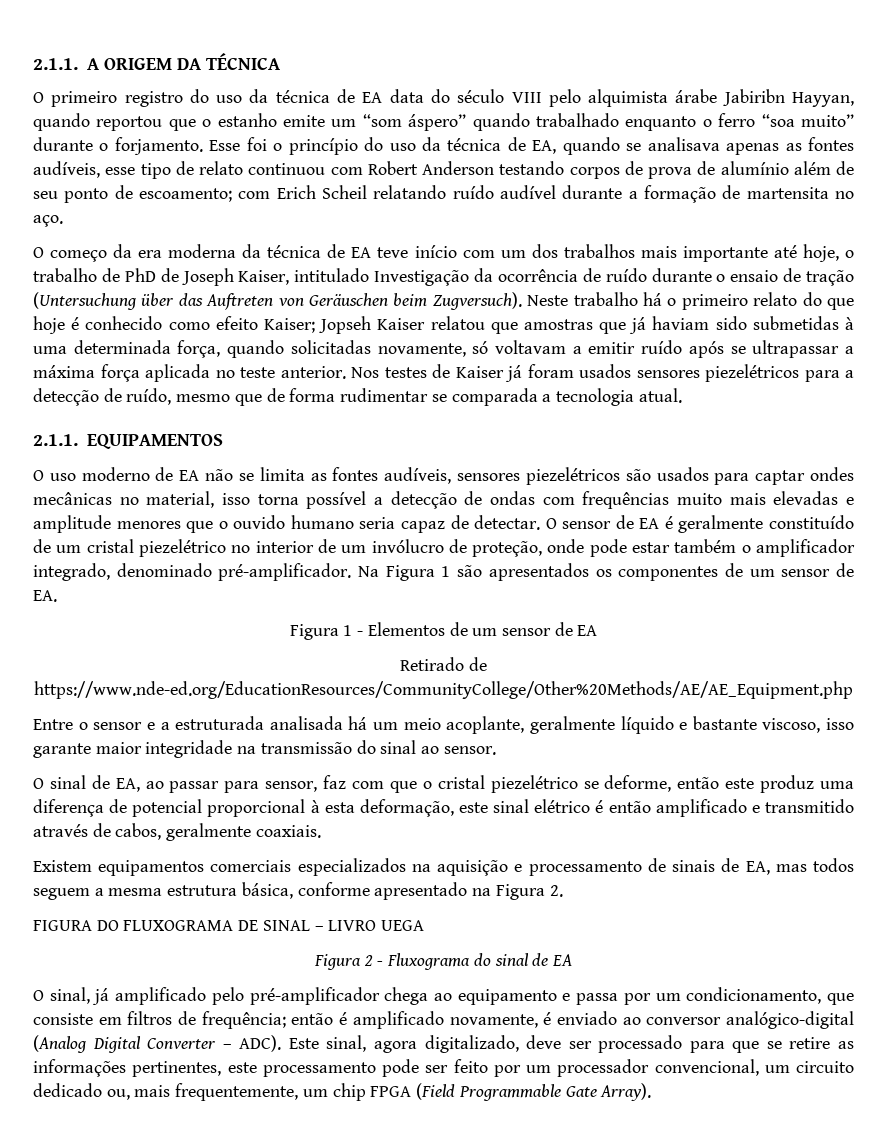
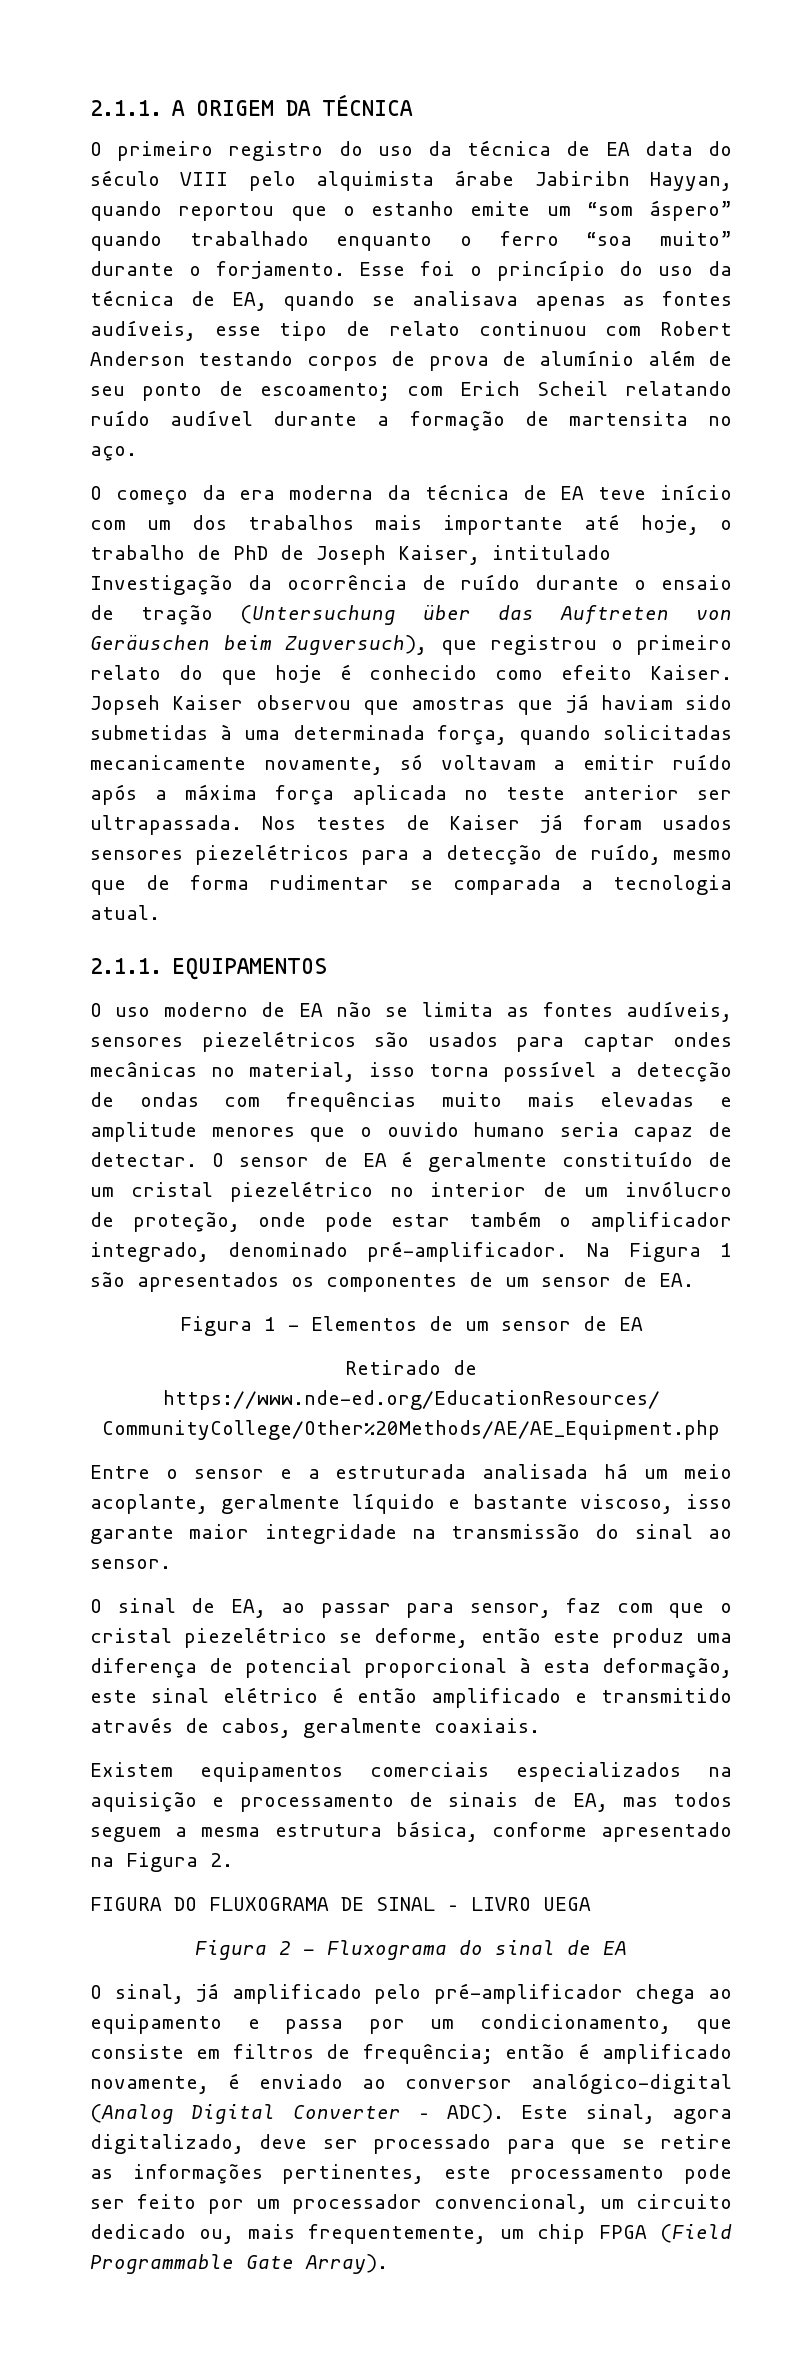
[432,292,662,310] Zugversuch). Neste trabalho há -> [285,635,597,655] Zugversuch), que registrou
[263,318,315,333] Kaiser; -> [650,665,732,680] Kaiser.
[430,316,485,330] relatou -> [255,695,351,710] observou
(371, 347) none -> [90,755,246,770] mecanicamente
[730,340,840,358] se ultrapassar -> (137, 794) none
[280,366,346,379] anterior. -> [583,785,732,800] [90,815,242,835] anterior ser ultrapassada.

